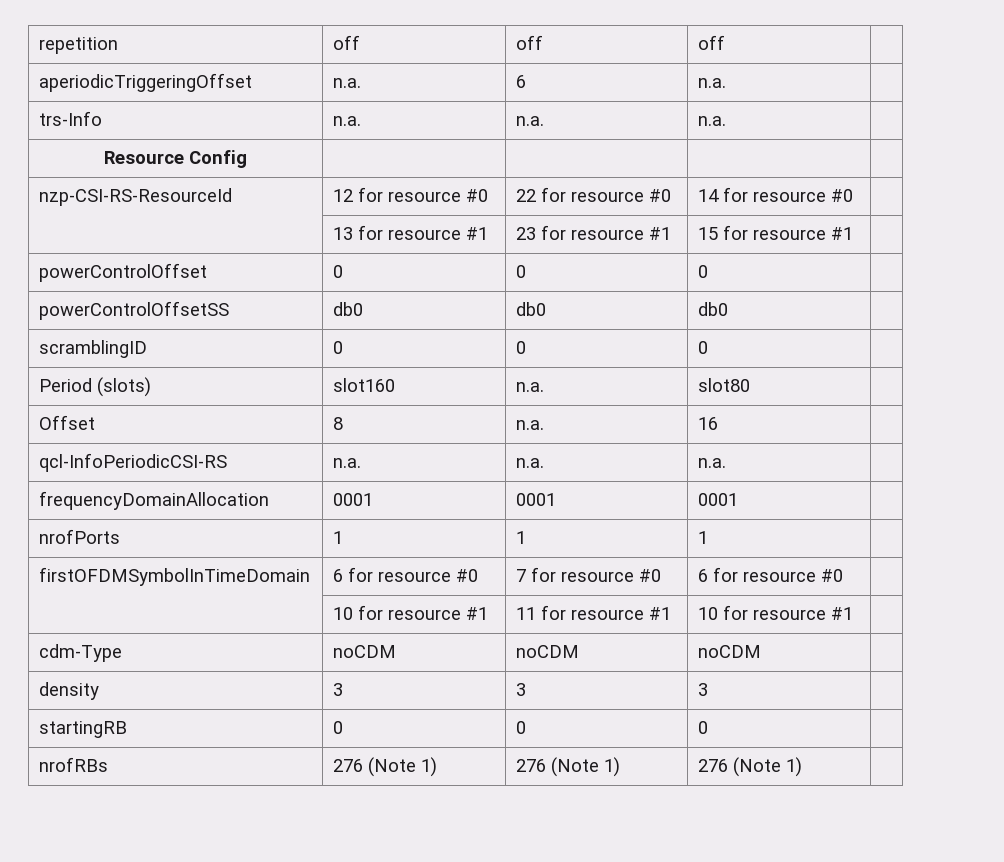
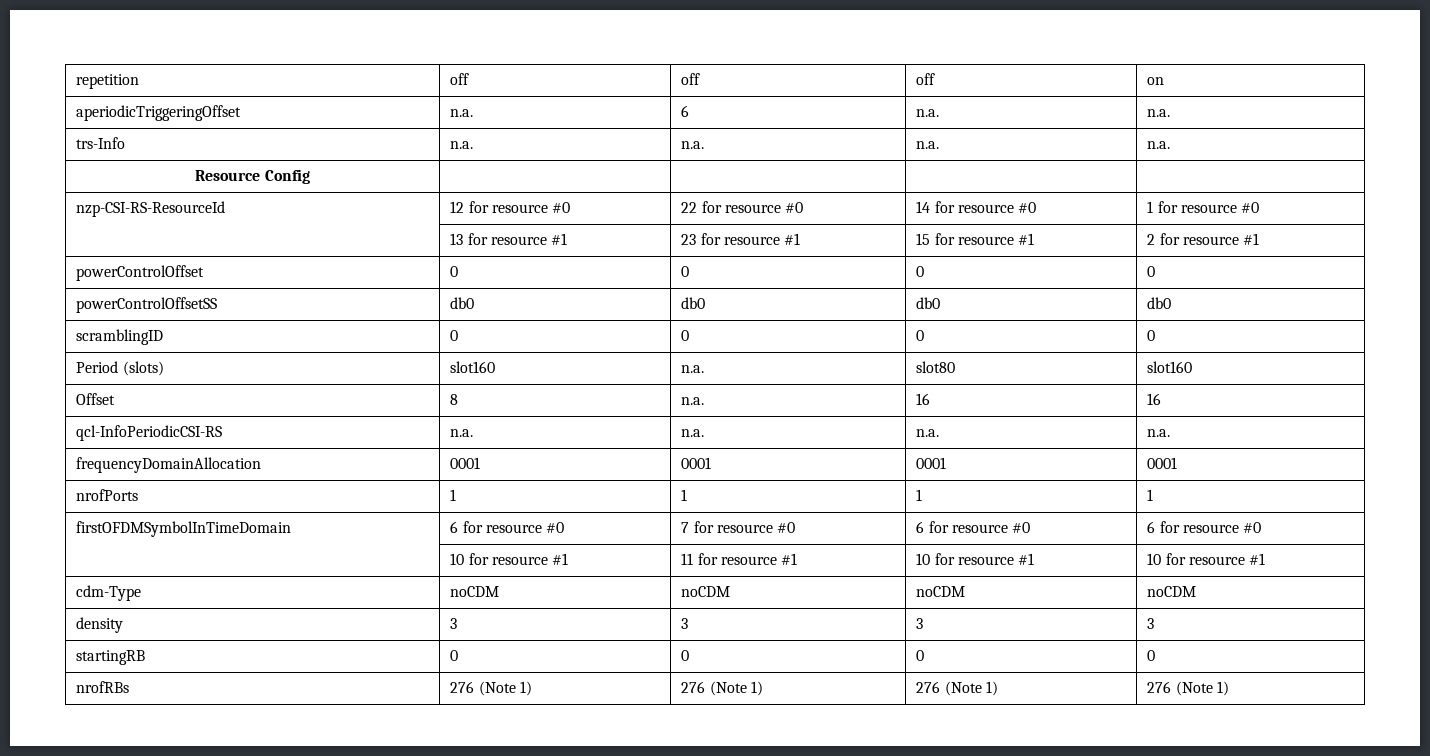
(726, 42) none -> [1147,77,1165,85] on
(727, 83) none -> [1147,109,1171,117] n.a.
(727, 121) none -> [1147,141,1171,149] n.a.
(854, 195) none -> [1147,201,1260,213] 1 for resource #0
(854, 233) none -> [1147,233,1260,245] 2 for resource #1
(709, 271) none -> [1147,266,1156,277] 0
(729, 309) none -> [1147,297,1172,309] db0
(709, 347) none -> [1147,330,1156,341] 0
(751, 385) none -> [1147,361,1193,373] slot160
(719, 423) none -> [1147,393,1162,405] 16
(727, 463) none -> [1147,429,1171,437] n.a.
(739, 499) none -> [1147,457,1178,469] 0001
(709, 537) none -> [1147,489,1154,501] 1
(844, 575) none -> [1147,521,1262,533] 6 for resource #0
(854, 613) none -> [1147,553,1266,565] 10 for resource #1
(762, 651) none -> [1147,586,1197,597] noCDM
(709, 689) none -> [1147,618,1155,629] 3
(709, 727) none -> [1147,650,1156,661] 0
(803, 767) none -> [1147,681,1229,696] 276 (Note 1)

